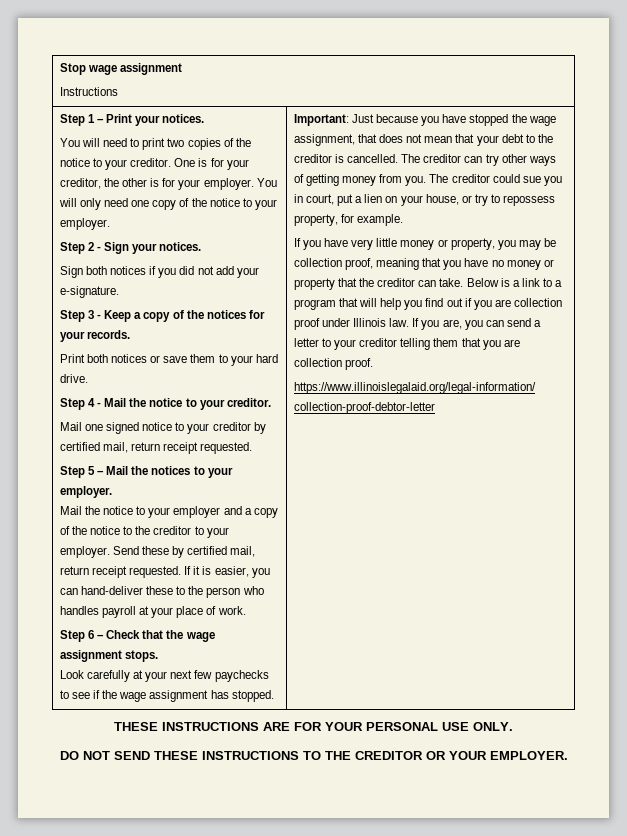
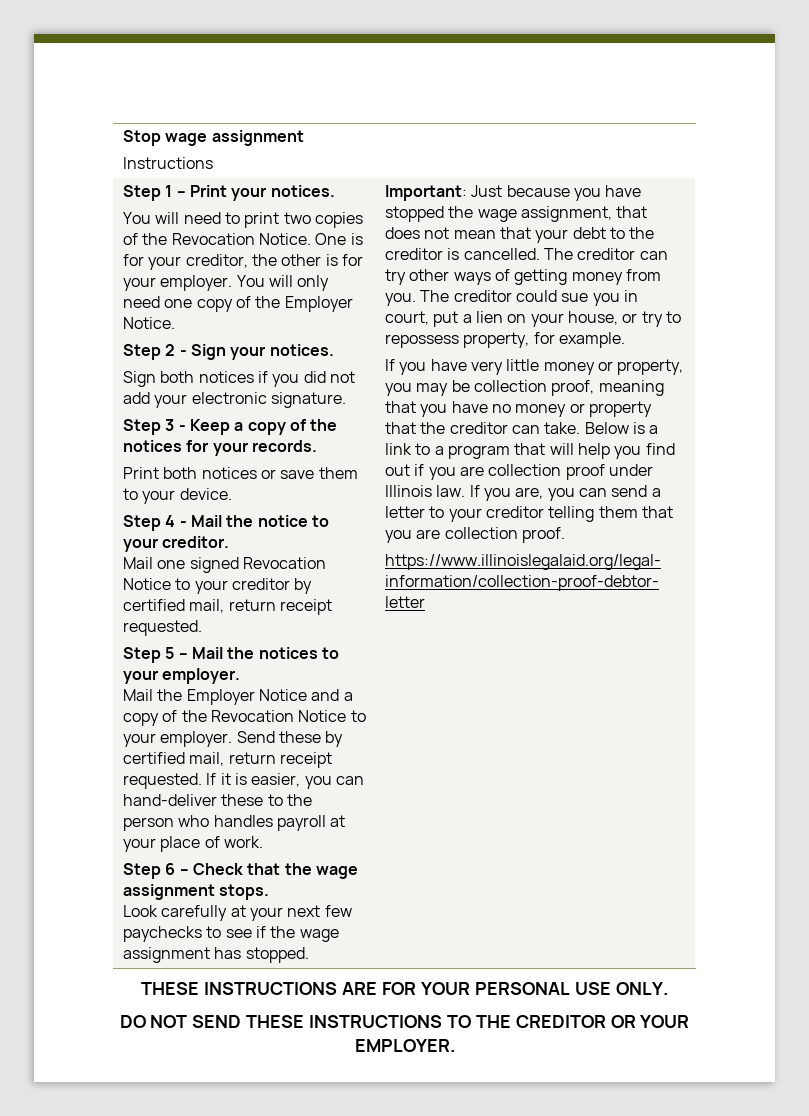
[59,158,172,170] notice to your creditor. -> [171,233,312,245] Revocation Notice.
[209,198,277,210] [59,218,110,230] notice to your employer. -> [284,296,353,312] [123,317,176,329] Employer Notice.
[59,286,119,298] e-signature. -> [191,392,347,408] electronic signature.
[255,354,278,363] [59,374,88,383] hard drive. -> [179,488,232,500] device.
[142,422,173,431] notice -> [243,557,327,569] [123,578,172,590] Revocation Notice
[103,506,221,518] notice to your employer -> [186,689,308,705] Employer Notice
[90,526,192,535] notice to the creditor -> [211,710,347,722] Revocation Notice

